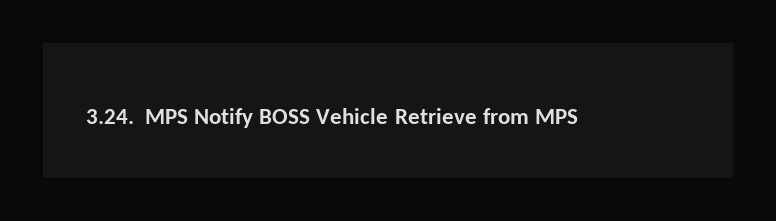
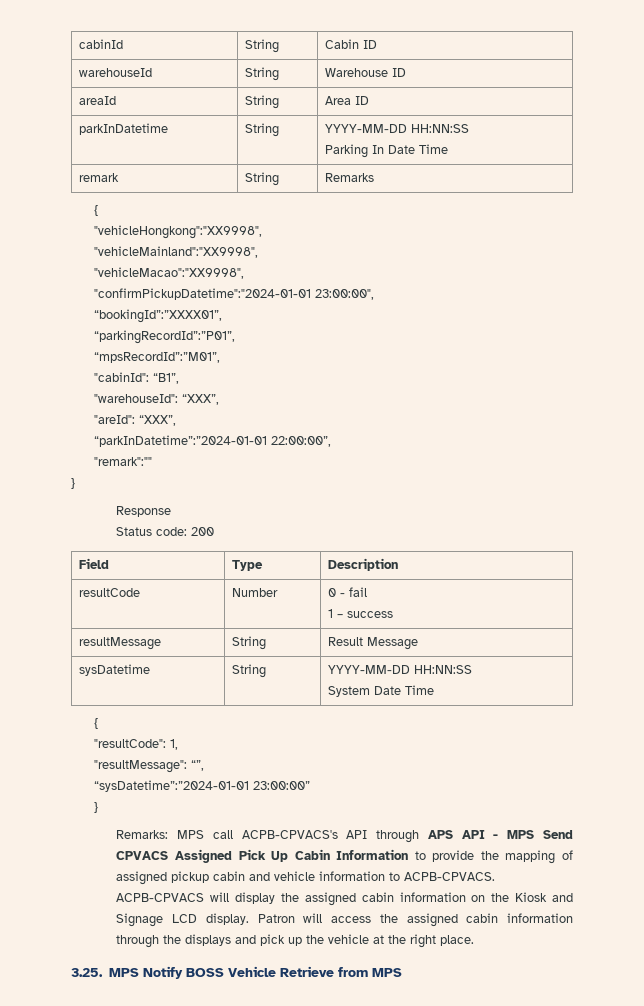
[86,109,134,124] 3.24. -> [78,39,123,49] [244,39,279,53] [324,39,377,49] [78,68,152,77] [244,67,279,81] [324,68,406,77] [78,96,116,105] [244,95,279,109] [324,96,369,105] [78,123,168,135] [244,123,279,137] [324,124,469,133] [324,144,448,158] [78,173,119,182] [244,172,279,186] [324,173,374,182] [93,205,98,216] [93,225,262,239] [93,246,258,258] [93,267,244,279] [93,288,374,300] [93,309,222,323] [93,330,235,344] [93,352,220,363] [93,372,179,384] [93,394,219,405] [93,415,176,426] [93,435,331,447] [93,457,152,466] [71,478,75,489] [116,506,172,517] [116,527,215,536] [78,558,109,569] [231,560,263,571] [327,558,398,571] [78,588,140,597] [231,588,278,597] [327,587,367,597] [327,609,393,618] [78,637,161,650] [231,636,266,650] [327,637,418,650] [78,664,150,676] [231,664,266,678] [327,665,472,674] [327,685,434,697] [93,718,98,729] [93,739,178,750] [93,760,204,773] [93,780,310,792] [93,802,98,813] [116,830,574,843] [116,849,573,864] [116,871,496,885] [116,892,573,906] [116,913,573,927] [116,934,475,948] [71,968,103,977] cabinId | String | Cabin ID // warehouseId | String | Warehouse ID // areaId | String | Area ID // parkInDatetime | String | YYYY-MM-DD HH:NN:SS // Parking In Date Time // remark | String | Remarks // { // "vehicleHongkong":"XX9998", // "vehicleMainland":"XX9998", // "vehicleMacao":"XX9998", // "confirmPickupDatetime":"2024-01-01 23:00:00", // “bookingId”:”XXXX01”, // “parkingRecordId”:”P01”, // “mpsRecordId”:”M01”, // "cabinId": “B1”, // "warehouseId": “XXX”, // "areId": “XXX”, // “parkInDatetime”:”2024-01-01 22:00:00”, // "remark":"" // } // Response // Status code: 200 // Field | Type | Description // resultCode | Number | 0 - fail // 1 – success // resultMessage | String | Result Message // sysDatetime | String | YYYY-MM-DD HH:NN:SS // System Date Time // { // "resultCode": 1, // "resultMessage": “”, // “sysDatetime”:”2024-01-01 23:00:00” // } // Remarks: MPS call ACPB-CPVACS's API through APS API - MPS Send CPVACS Assigned Pick Up Cabin Information to provide the mapping of assigned pickup cabin and vehicle information to ACPB-CPVACS. ACPB-CPVACS will display the assigned cabin information on the Kiosk and Signage LCD display. Patron will access the assigned cabin information through the displays and pick up the vehicle at the right place. // 3.25.

